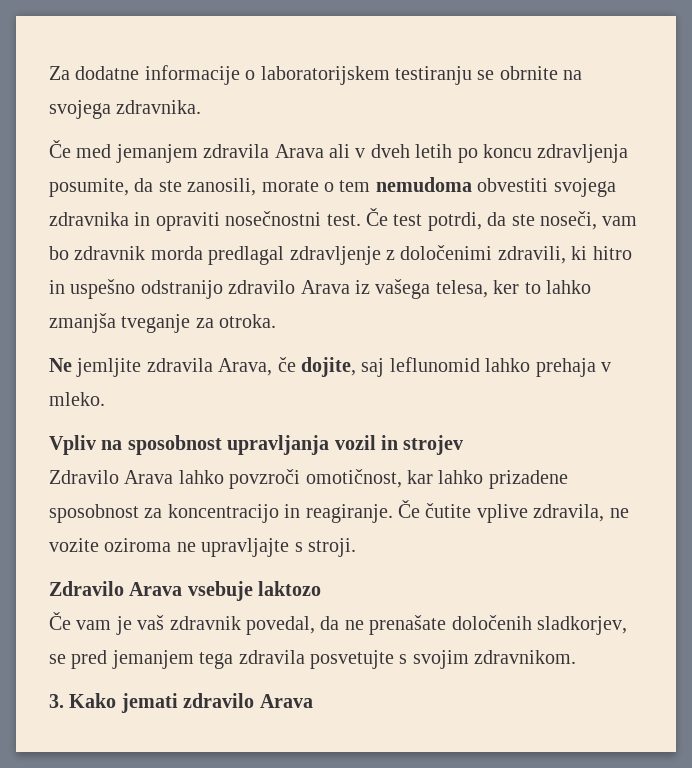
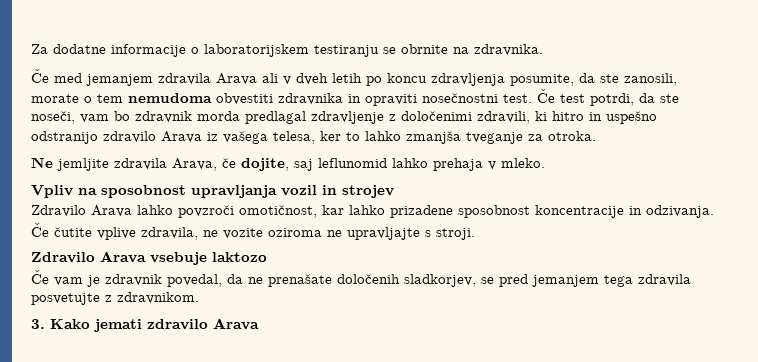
[49,100,111,119] svojega -> (469, 50) none
[553,178,616,197] svojega -> (273, 99) none
[144,504,393,523] za koncentracijo in reagiranje. -> [535,205,714,218] koncentracije in odzivanja.
[137,615,165,630] vaš -> (100, 281) none
[399,650,469,669] s svojim -> [105,295,112,302] z

